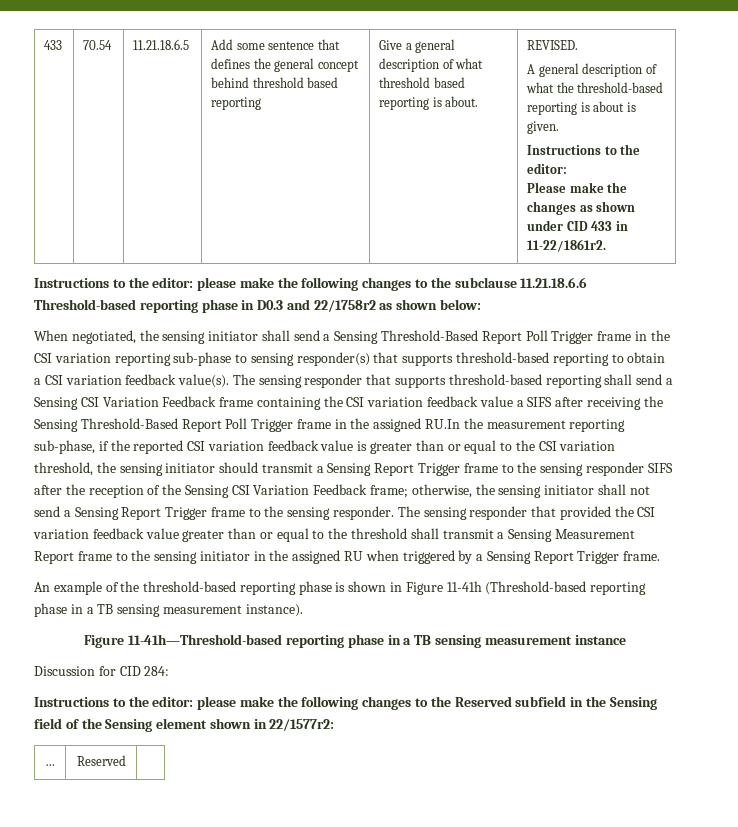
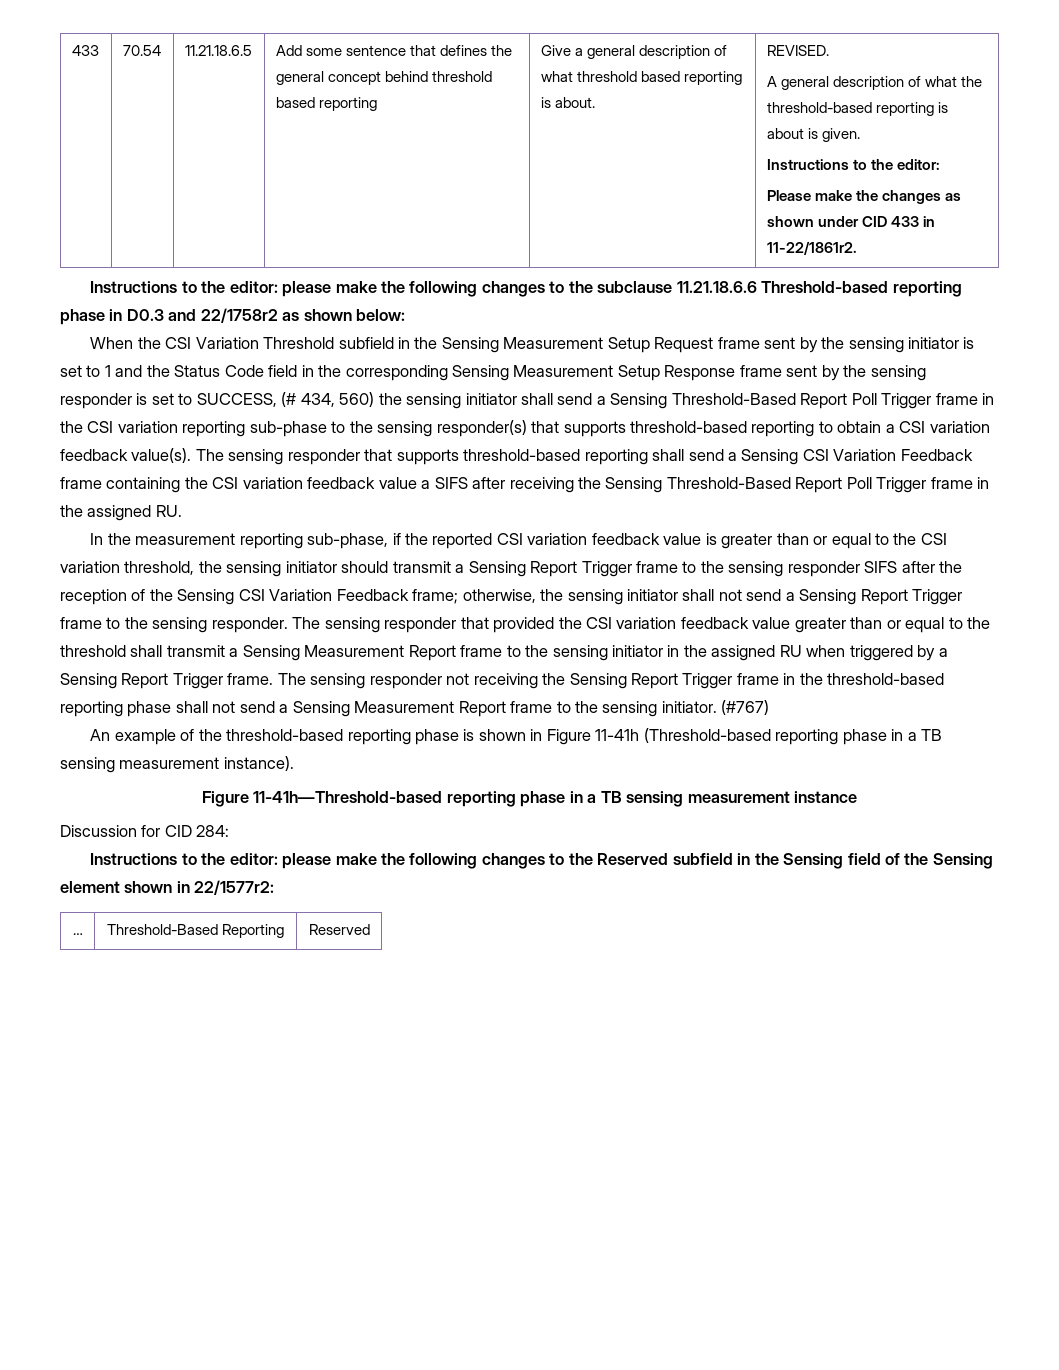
[71,330,136,344] negotiated, -> [137,337,975,353] [60,365,926,381] [60,392,375,409] the CSI Variation Threshold subfield in the Sensing Measurement Setup Request frame sent by the sensing initiator is set to 1 and the Status Code field in the corresponding Sensing Measurement Setup Response frame sent by the sensing responder is set to SUCCESS, (# 434, 560)
(248, 358) none -> [349,421,373,433] the
[425,419,461,429] RU.In -> [155,505,182,517] [90,533,104,545] RU. // In
(661, 556) none -> [277,673,945,689] [60,700,770,717] The sensing responder not receiving the Sensing Report Trigger frame in the threshold-based reporting phase shall not send a Sensing Measurement Report frame to the sensing initiator. (#767)
[76,755,126,766] | Reserved | -> [106,924,285,938] [308,924,370,935] | Threshold-Based Reporting | Reserved

